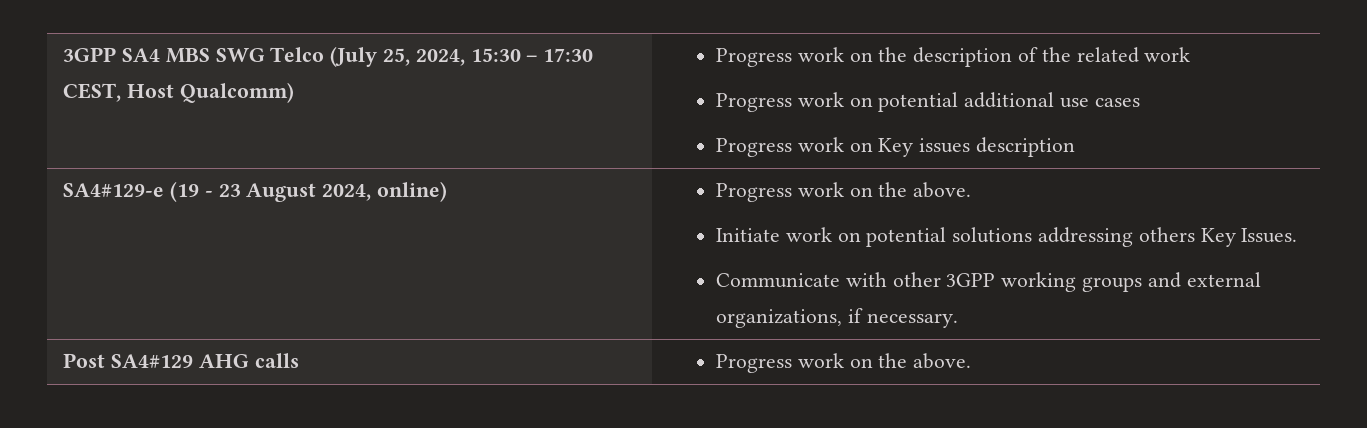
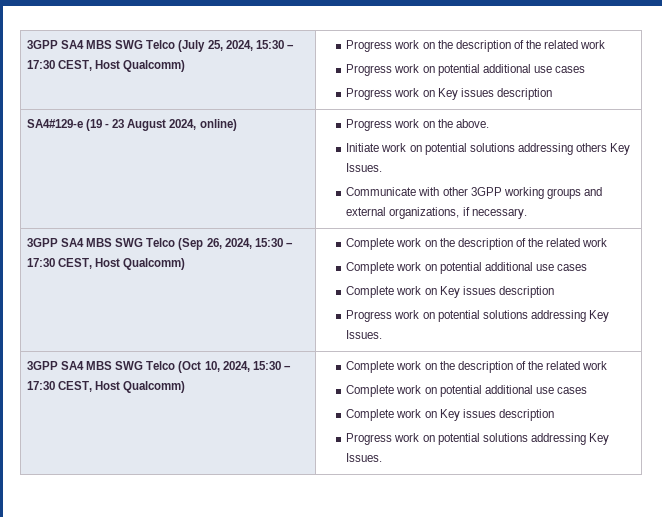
[63,353,299,368] [715,353,972,373] Post SA4#129 AHG calls | Progress work on the above. -> [26,238,293,250] [26,258,186,270] [346,238,608,250] [346,262,587,274] [346,286,554,298] [346,310,609,322] [346,330,383,339] [26,361,291,373] [26,381,186,393] [346,361,608,373] [346,385,587,397] [346,409,554,421] [346,433,609,445] [346,453,383,462] 3GPP SA4 MBS SWG Telco (Sep 26, 2024, 15:30 – 17:30 CEST, Host Qualcomm) | Complete work on the description of the related work // Complete work on potential additional use cases // Complete work on Key issues description // Progress work on potential solutions addressing Key Issues. // 3GPP SA4 MBS SWG Telco (Oct 10, 2024, 15:30 – 17:30 CEST, Host Qualcomm) | Complete work on the description of the related work // Complete work on potential additional use cases // Complete work on Key issues description // Progress work on potential solutions addressing Key Issues.

